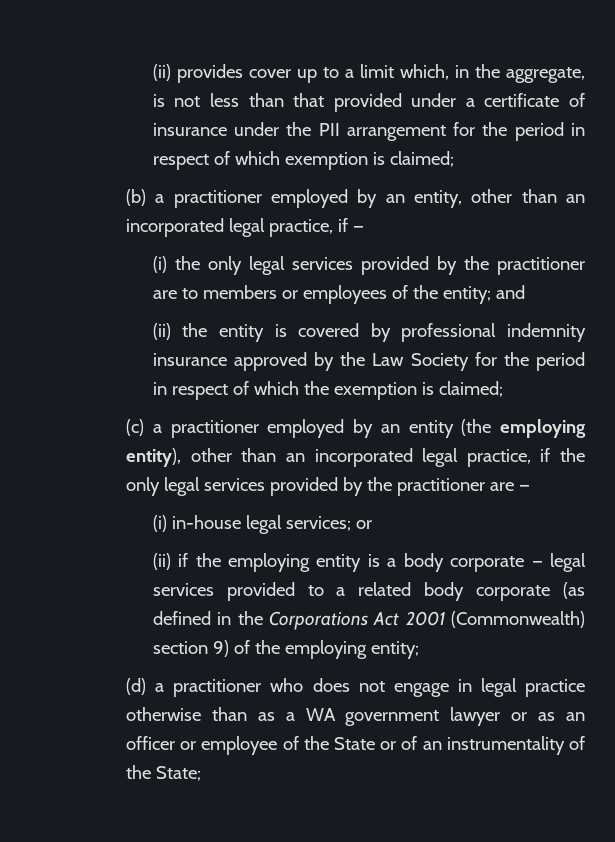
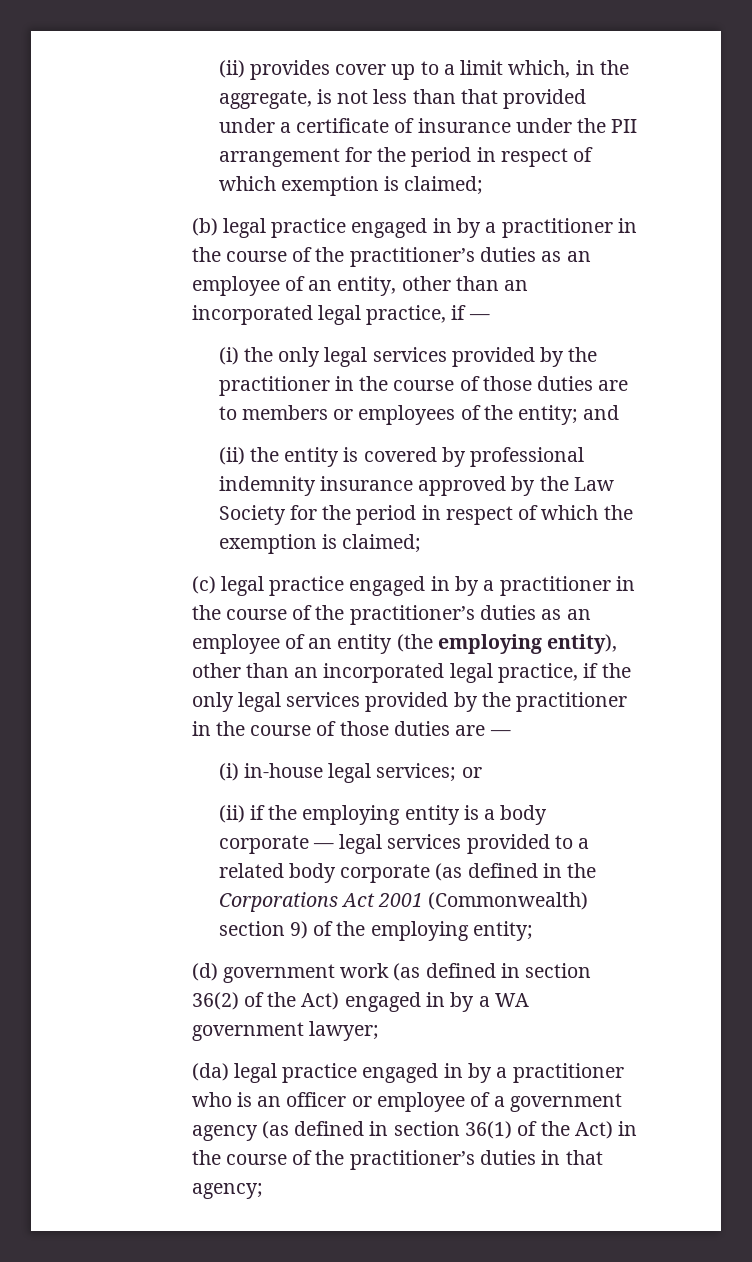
[155,189,378,208] a practitioner employed by -> [222,218,637,238] [191,247,591,267] [191,276,305,296] legal practice engaged in by a practitioner in the course of the practitioner’s duties as an employee of
(585, 266) none -> [334,376,594,391] in the course of those duties
[152,419,374,438] a practitioner employed by -> [220,576,635,596] [191,605,591,625] [191,634,305,654] legal practice engaged in by a practitioner in the course of the practitioner’s duties as an employee of
(486, 487) none -> [191,721,450,736] in the course of those duties
[155,678,585,697] [126,707,556,726] a practitioner who does not engage in legal practice otherwise than as a WA government lawyer or as -> [222,963,592,983] [191,992,529,1012] [191,1021,379,1041] [191,1063,624,1083] [191,1092,252,1107] government work (as defined in section 36(2) of the Act) engaged in by a WA government lawyer; // (da) legal practice engaged in by a practitioner who is
[303,736,585,755] [126,765,202,781] the State or of an instrumentality of the State; -> [493,1093,622,1112] [191,1121,638,1141] [191,1150,603,1170] [191,1183,263,1199] a government agency (as defined in section 36(1) of the Act) in the course of the practitioner’s duties in that agency;

